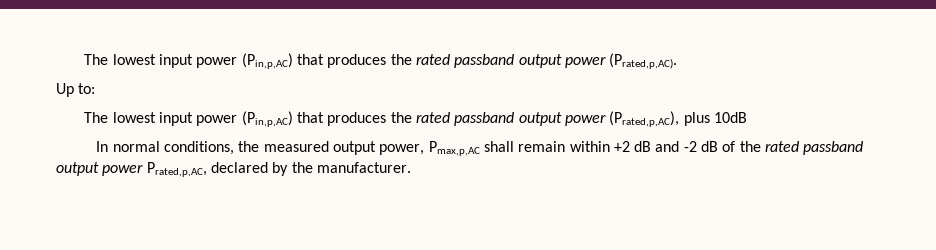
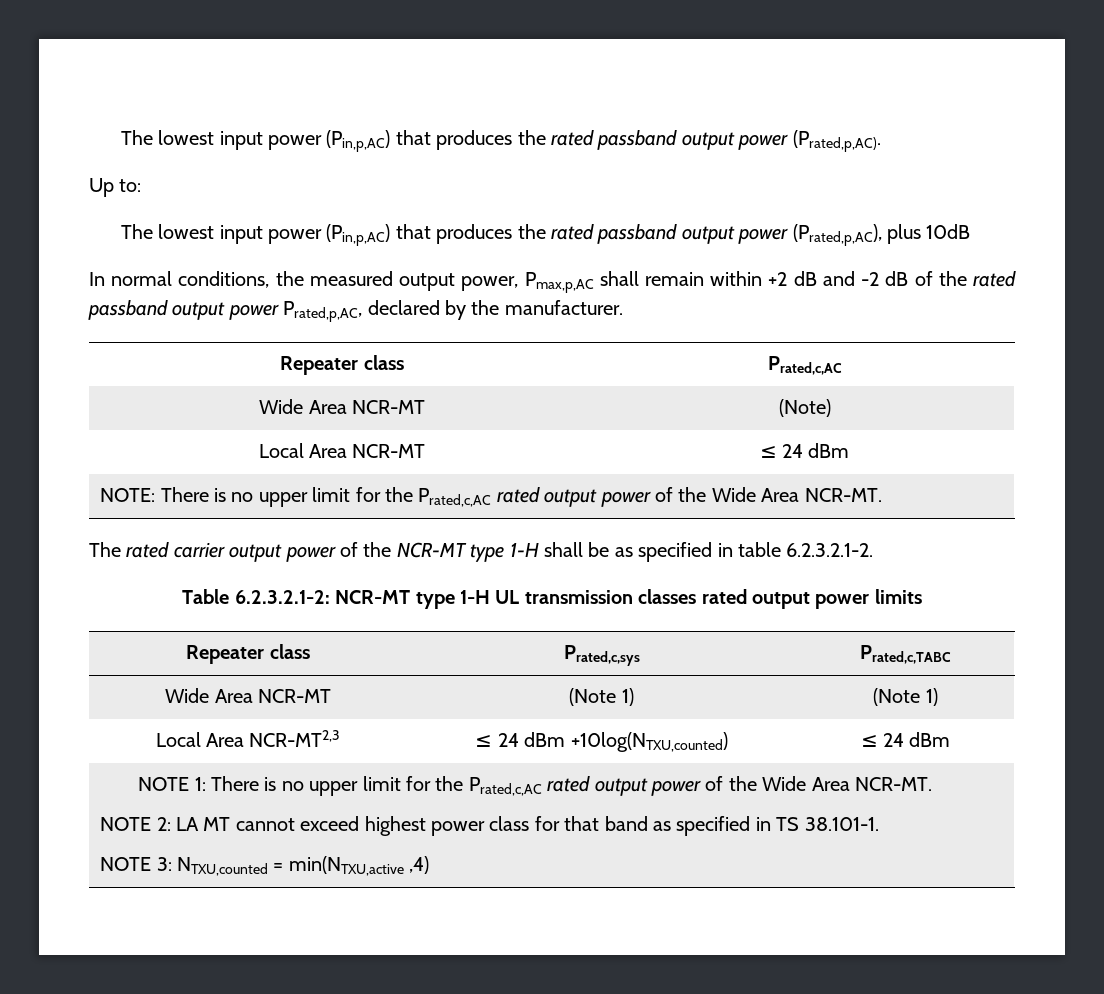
(411, 167) none -> [280,355,404,375] [767,356,842,375] [259,399,425,414] [778,399,831,417] [258,443,426,458] [759,443,850,458] [100,487,882,507] [89,542,874,562] [182,589,922,609] [186,644,310,664] [563,645,640,666] [860,645,951,664] [165,688,331,703] [569,688,634,706] [873,688,938,706] [155,730,341,747] [475,732,728,752] [860,732,951,747] [138,776,933,796] [100,816,879,836] [100,856,430,876] // Repeater class | Prated,c,AC // Wide Area NCR-MT | (Note) // Local Area NCR-MT | ≤ 24 dBm // NOTE: There is no upper limit for the Prated,c,AC rated output power of the Wide Area NCR-MT. // The rated carrier output power of the NCR-MT type 1-H shall be as specified in table 6.2.3.2.1-2. // Table 6.2.3.2.1-2: NCR-MT type 1-H UL transmission classes rated output power limits // Repeater class | Prated,c,sys | Prated,c,TABC // Wide Area NCR-MT | (Note 1) | (Note 1) // Local Area NCR-MT2,3 | ≤ 24 dBm +10log(NTXU,counted) | ≤ 24 dBm // NOTE 1: There is no upper limit for the Prated,c,AC rated output power of the Wide Area NCR-MT. // NOTE 2: LA MT cannot exceed highest power class for that band as specified in TS 38.101-1. // NOTE 3: NTXU,counted = min(NTXU,active ,4)

